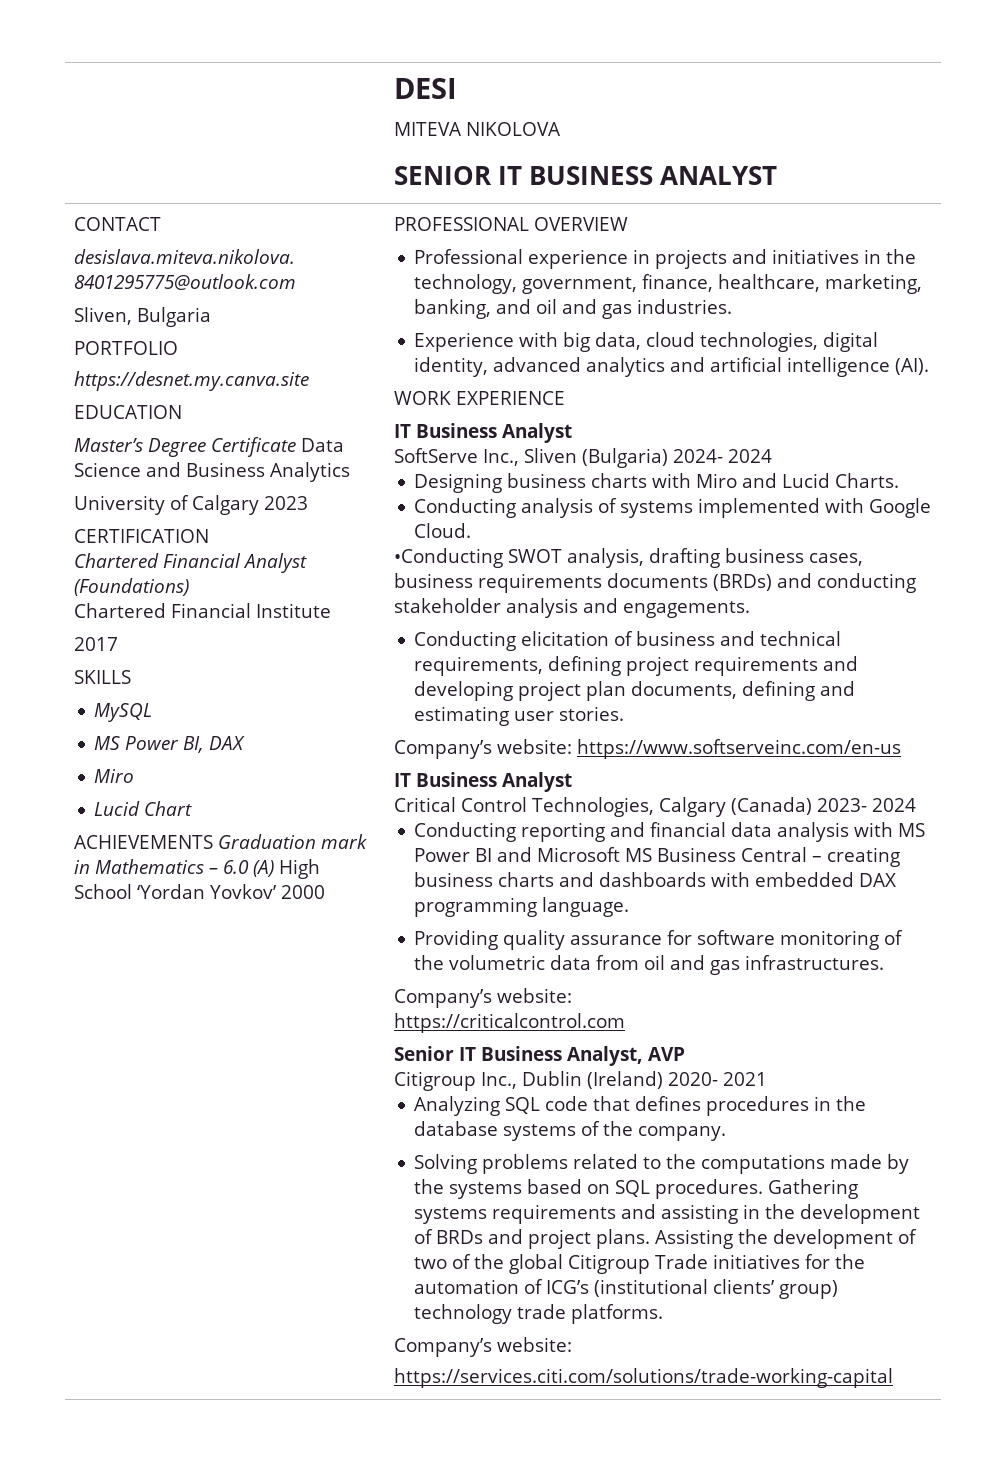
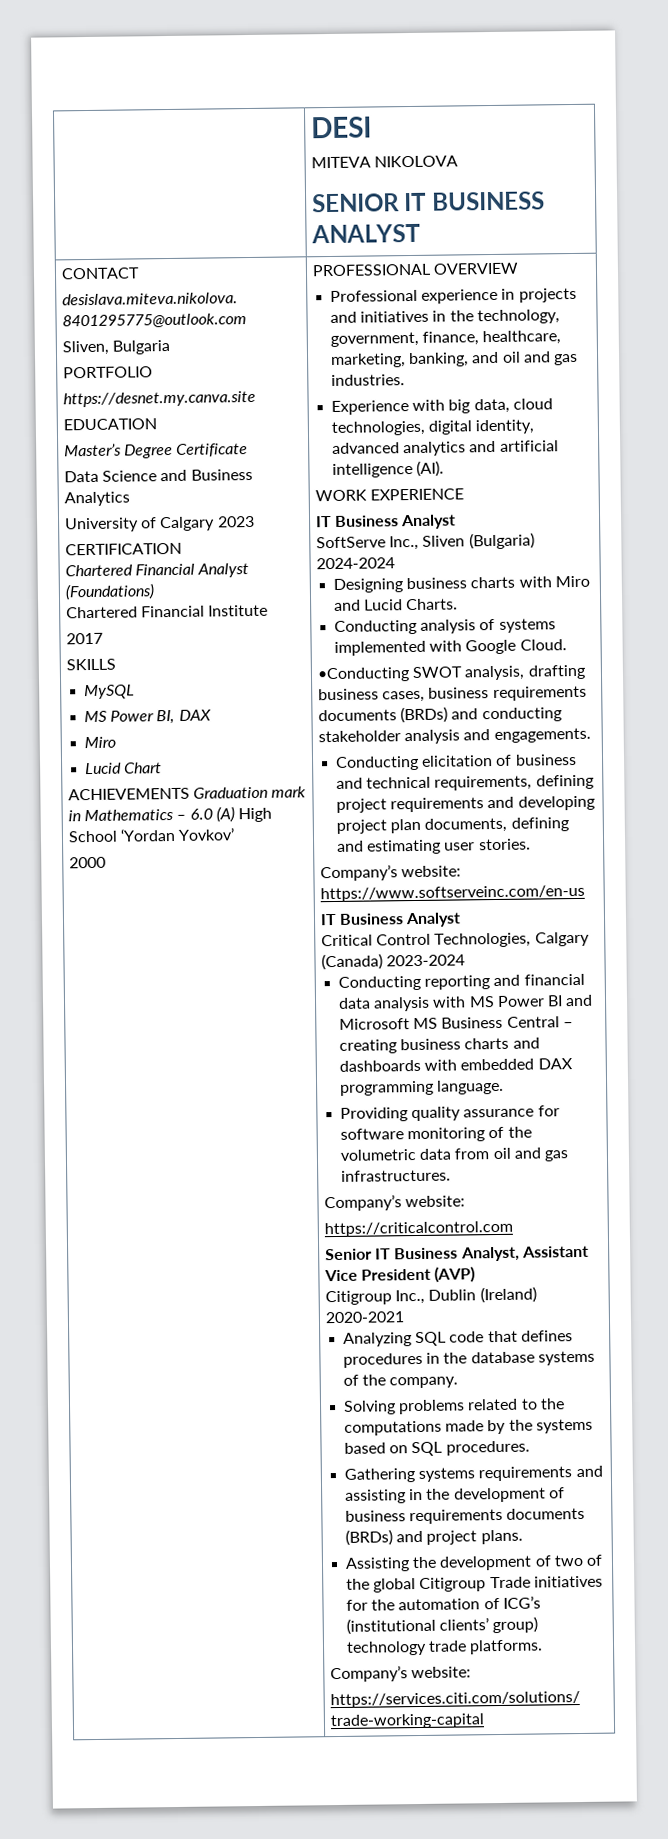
(296, 447) none -> (249, 450) //
(276, 891) none -> (236, 834) //
[672,449,772,463] 2024- 2024 -> [316,557,396,570] 2024-2024
[816,798,916,812] 2023- 2024 -> [386,954,466,967] 2023-2024
[647,1047,685,1061] AVP -> [521,1245,589,1258] [324,1266,476,1283] Assistant Vice President (AVP)
[667,1072,767,1086] 2020- 2021 -> [325,1311,405,1324] 2020-2021
(764, 1189) none -> (530, 1448) //
[436,1230,484,1244] BRDs -> [345,1507,586,1525] [345,1529,394,1546] business requirements documents (BRDs)
(651, 1239) none -> (523, 1537) //

